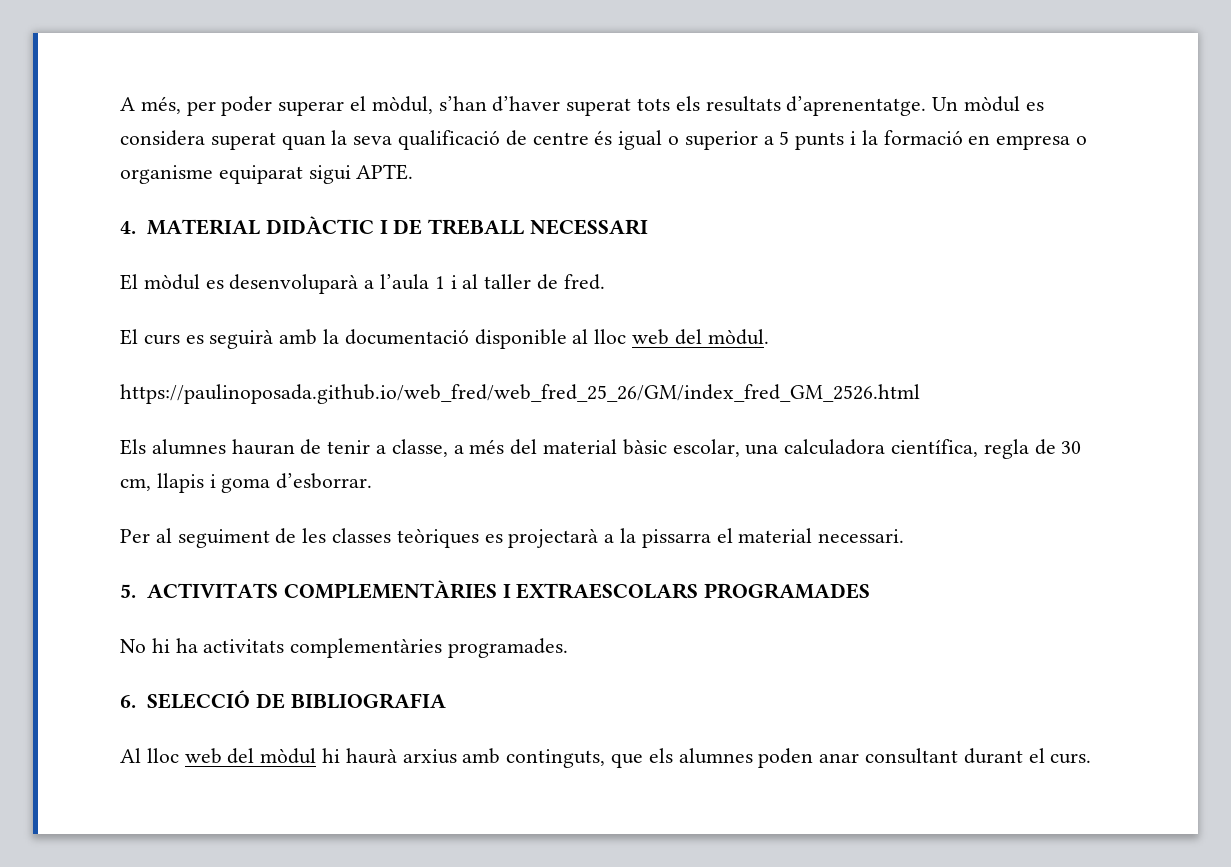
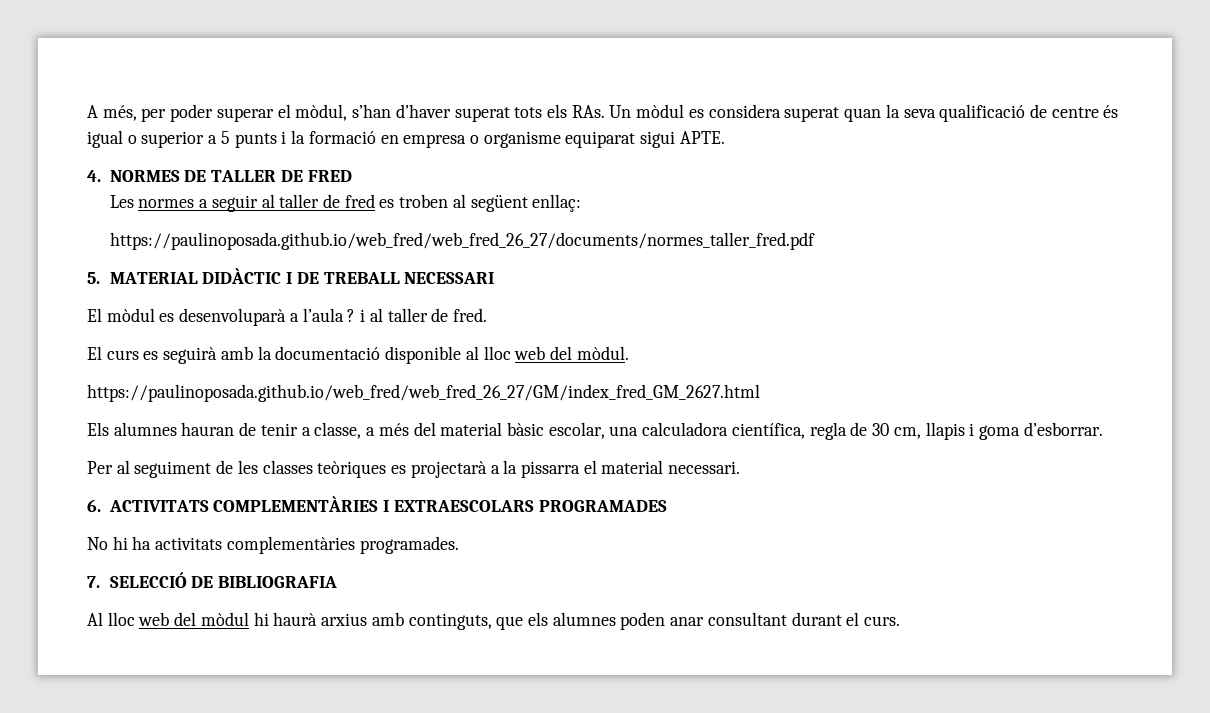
[705,96,927,116] resultats d’aprenentatge. -> [571,105,605,118] RAs.
(136, 227) none -> [109,170,352,182] [109,194,582,212] [109,232,815,250] [87,272,100,284] NORMES DE TALLER DE FRED // Les normes a seguir al taller de fred es troben al següent enllaç: // https://paulinoposada.github.io/web_fred/web_fred_26_27/documents/normes_taller_fred.pdf // 5.
[434,276,445,289] 1 -> [347,309,356,322] ?
[120,384,920,404] https://paulinoposada.github.io/web_fred/web_fred_25_26/GM/index_fred_GM_2526.html -> [87,384,760,402] https://paulinoposada.github.io/web_fred/web_fred_26_27/GM/index_fred_GM_2627.html
[120,584,136,598] 5. -> [87,499,101,512] 6.
[120,695,136,708] 6. -> [87,576,100,588] 7.

